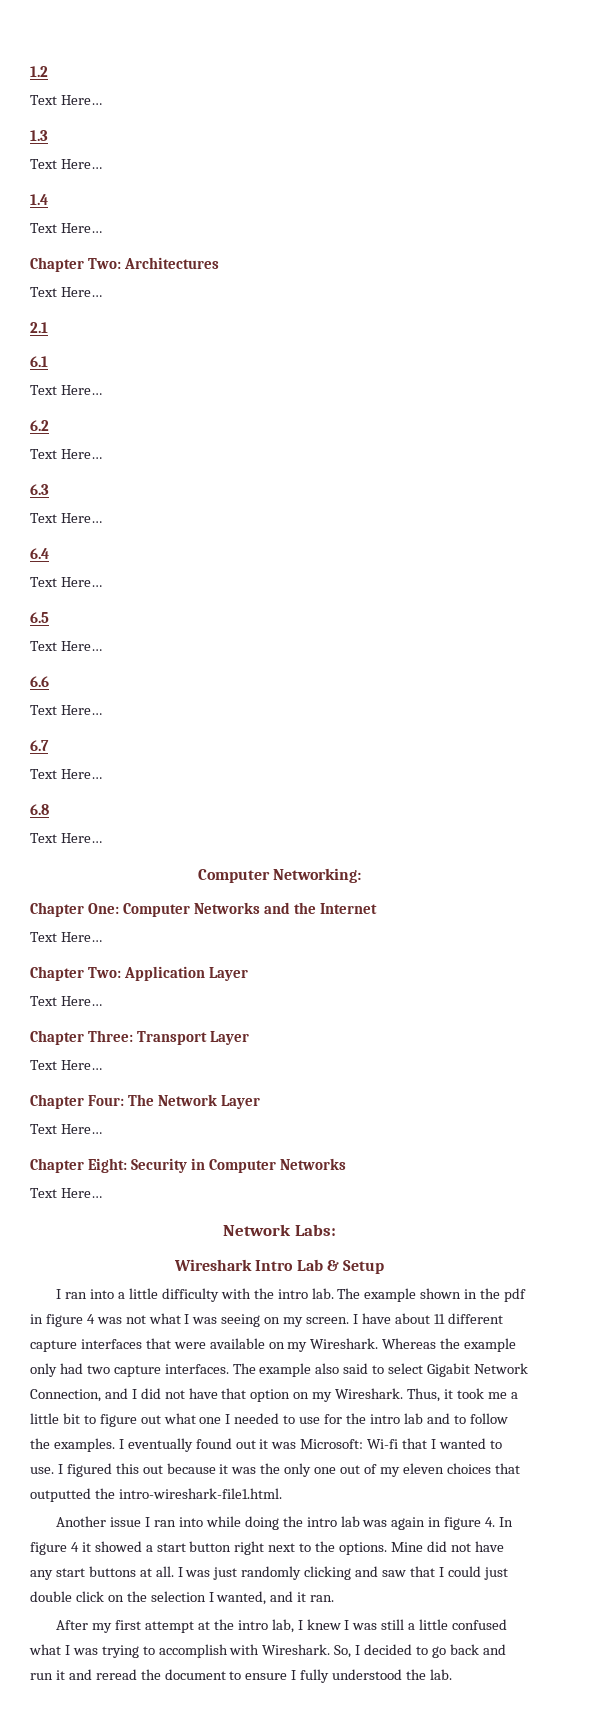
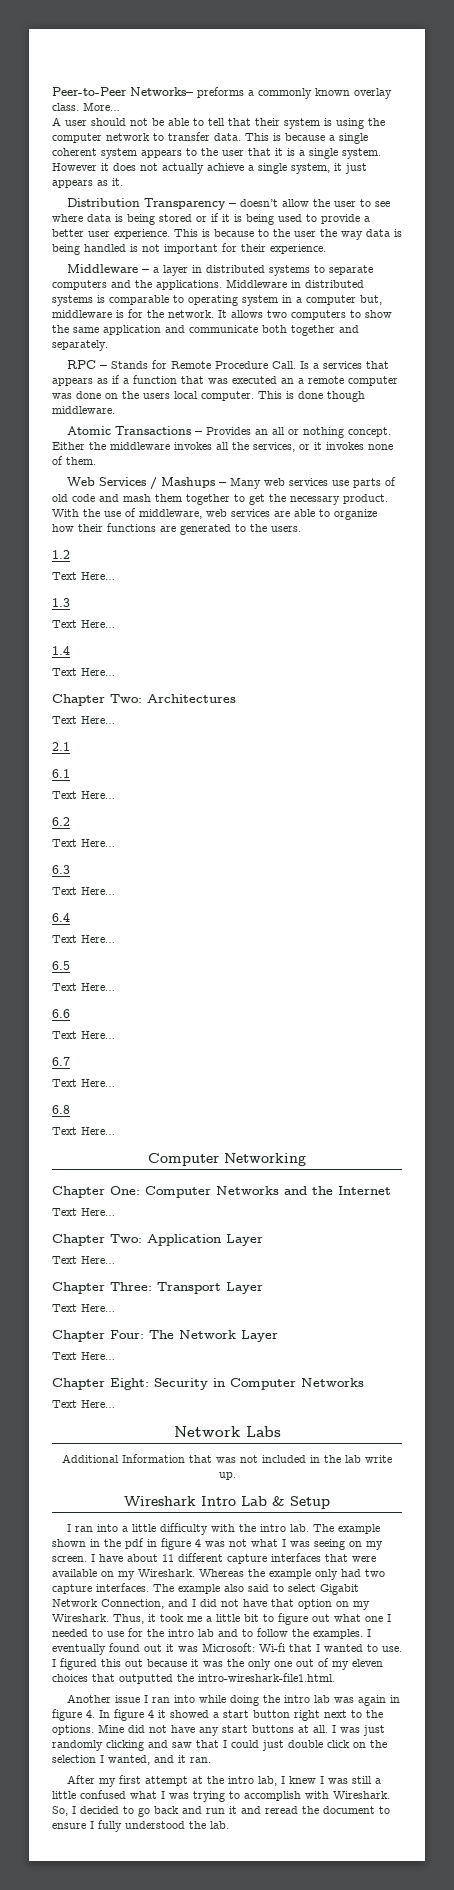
(30, 71) none -> [52,87,392,99] [52,102,120,111] [52,117,385,129] [52,132,368,144] [52,148,381,159] [52,163,367,174] [52,178,123,188] [67,198,391,210] [52,213,370,225] [52,229,402,240] [52,243,326,255] [67,264,374,276] [52,279,364,290] [52,295,382,306] [52,309,392,320] [52,325,359,336] [52,340,108,351] [67,360,390,369] [52,375,398,386] [52,391,365,402] [52,406,115,414] [67,426,392,438] [52,442,393,452] [52,456,96,465] [67,477,397,490] [52,494,388,505] [52,508,377,520] [52,523,301,535] Peer-to-Peer Networks– preforms a commonly known overlay class. More… // A user should not be able to tell that their system is using the computer network to transfer data. This is because a single coherent system appears to the user that it is a single system. However it does not actually achieve a single system, it just appears as it. // Distribution Transparency – doesn’t allow the user to see where data is being stored or if it is being used to provide a better user experience. This is because to the user the way data is being handled is not important for their experience. // Middleware – a layer in distributed systems to separate computers and the applications. Middleware in distributed systems is comparable to operating system in a computer but, middleware is for the network. It allows two computers to show the same application and communicate both together and separately. // RPC – Stands for Remote Procedure Call. Is a services that appears as if a function that was executed an a remote computer was done on the users local computer. This is done though middleware. // Atomic Transactions – Provides an all or nothing concept. Either the middleware invokes all the services, or it invokes none of them. // Web Services / Mashups – Many web services use parts of old code and mash them together to get the necessary product. With the use of middleware, web services are able to organize how their functions are generated to the users. //
[273,868,362,883] Networking: -> [224,1153,306,1166] Networking
[294,1224,336,1236] Labs: -> [245,1426,281,1437] [62,1454,392,1463] [218,1472,236,1480] Labs // Additional Information that was not included in the lab write up.

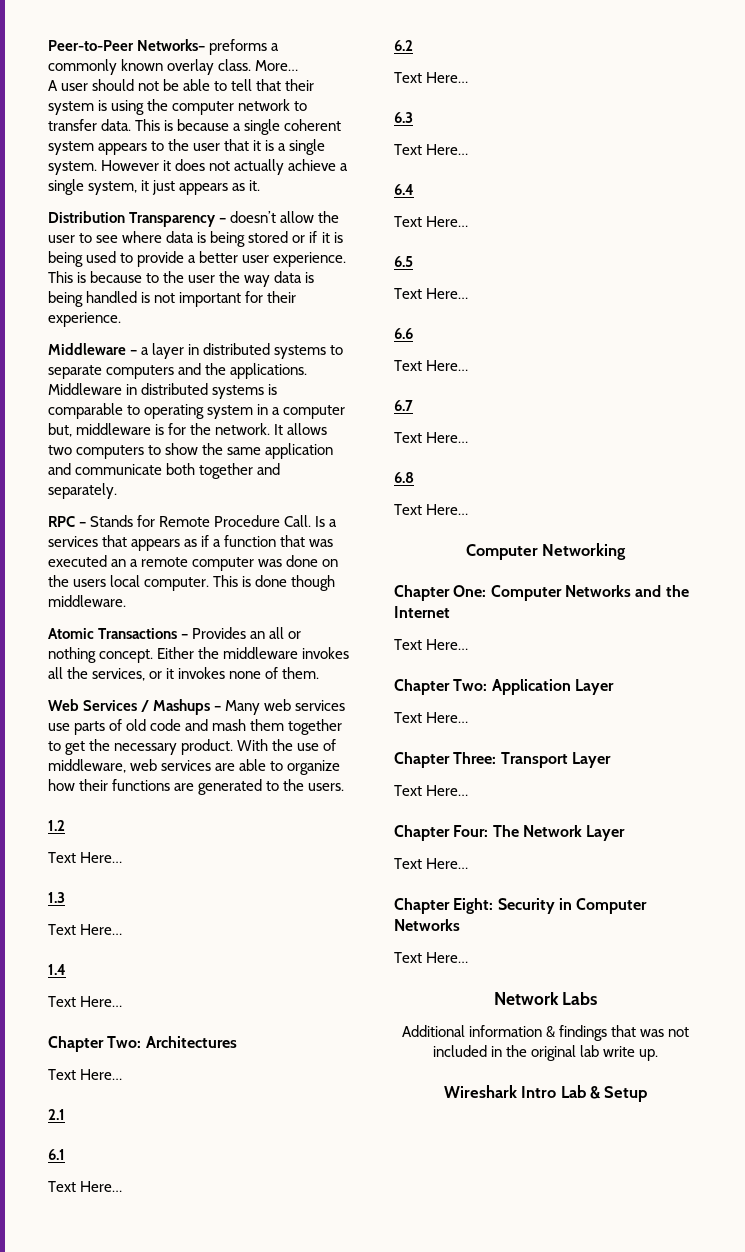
[122,1454,185,1463] Information -> [468,1025,607,1041] information & findings
(341, 1459) none -> [531,1045,576,1061] original
[67,1523,381,1535] [52,1538,383,1550] [52,1553,376,1564] [52,1569,385,1580] [52,1583,359,1595] [52,1599,370,1610] [52,1613,391,1625] [52,1628,371,1639] [52,1643,402,1655] [52,1658,383,1670] [52,1673,335,1684] [67,1694,401,1706] [52,1709,383,1721] [52,1724,385,1736] [52,1740,387,1751] [52,1755,211,1765] [67,1775,382,1787] [52,1790,390,1802] [52,1806,390,1817] [52,1820,229,1832] // I ran into a little difficulty with the intro lab. The example shown in the pdf in figure 4 was not what I was seeing on my screen. I have about 11 different capture interfaces that were available on my Wireshark. Whereas the example only had two capture interfaces. The example also said to select Gigabit Network Connection, and I did not have that option on my Wireshark. Thus, it took me a little bit to figure out what one I needed to use for the intro lab and to follow the examples. I eventually found out it was Microsoft: Wi-fi that I wanted to use. I figured this out because it was the only one out of my eleven choices that outputted the intro-wireshark-file1.html. // Another issue I ran into while doing the intro lab was again in figure 4. In figure 4 it showed a start button right next to the options. Mine did not have any start buttons at all. I was just randomly clicking and saw that I could just double click on the selection I wanted, and it ran. // After my first attempt at the intro lab, I knew I was still a little confused what I was trying to accomplish with Wireshark. So, I decided to go back and run it and reread the document to ensure I fully understood the lab. -> (648, 1094) none

